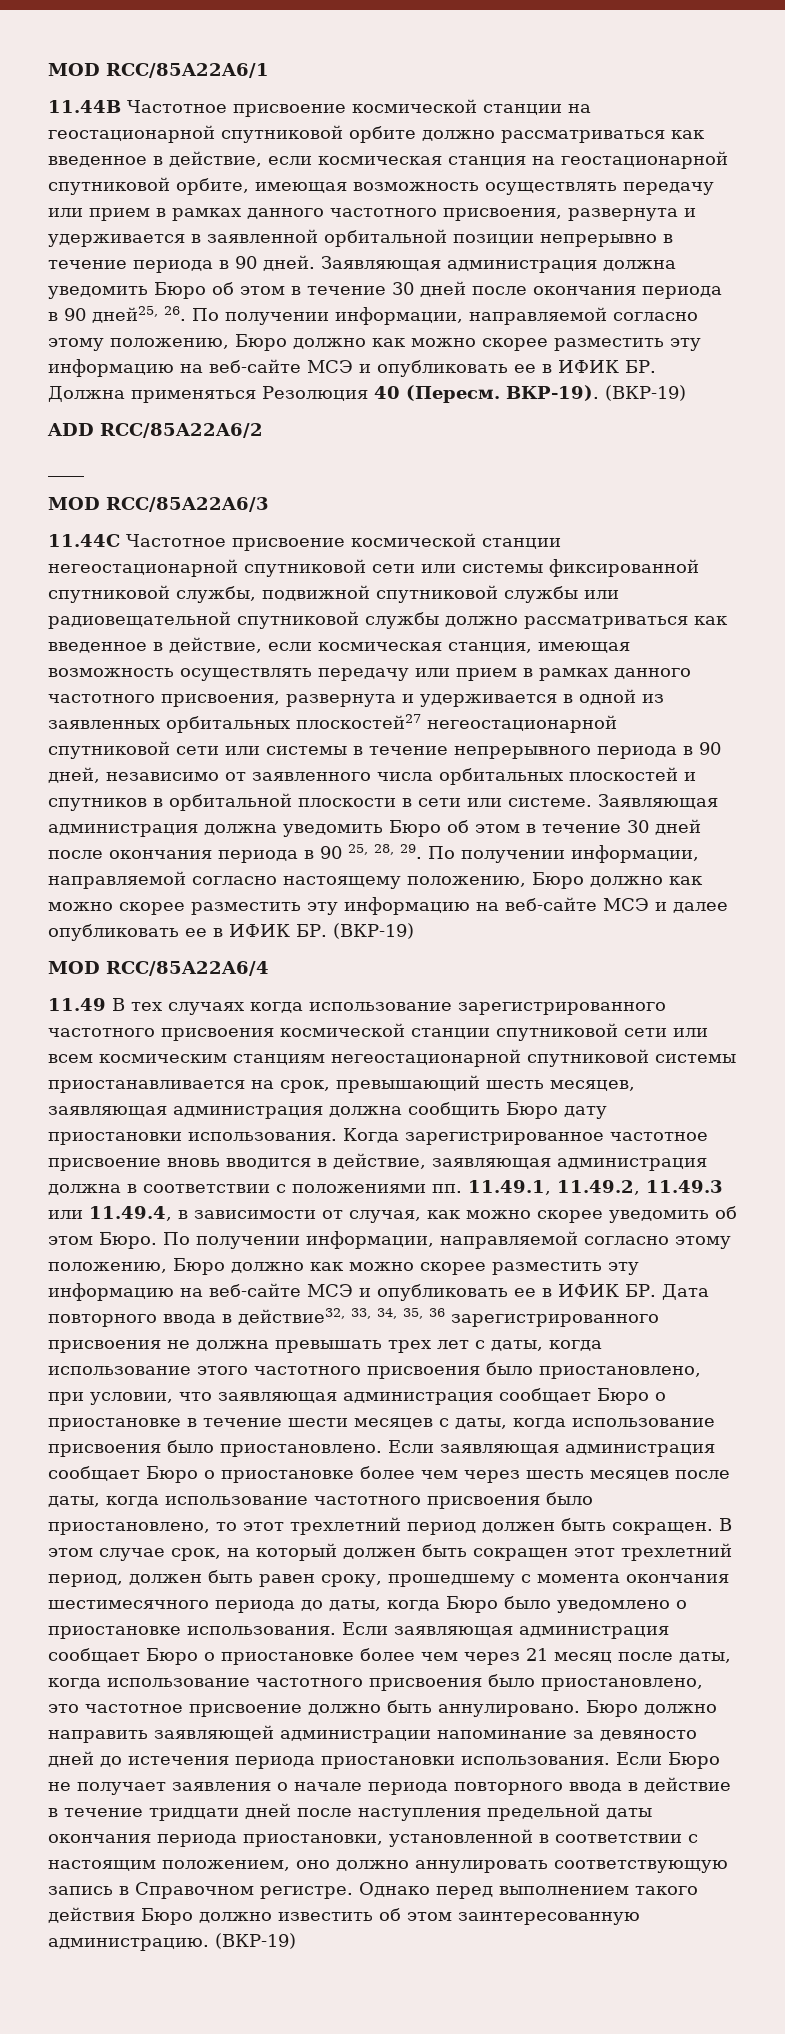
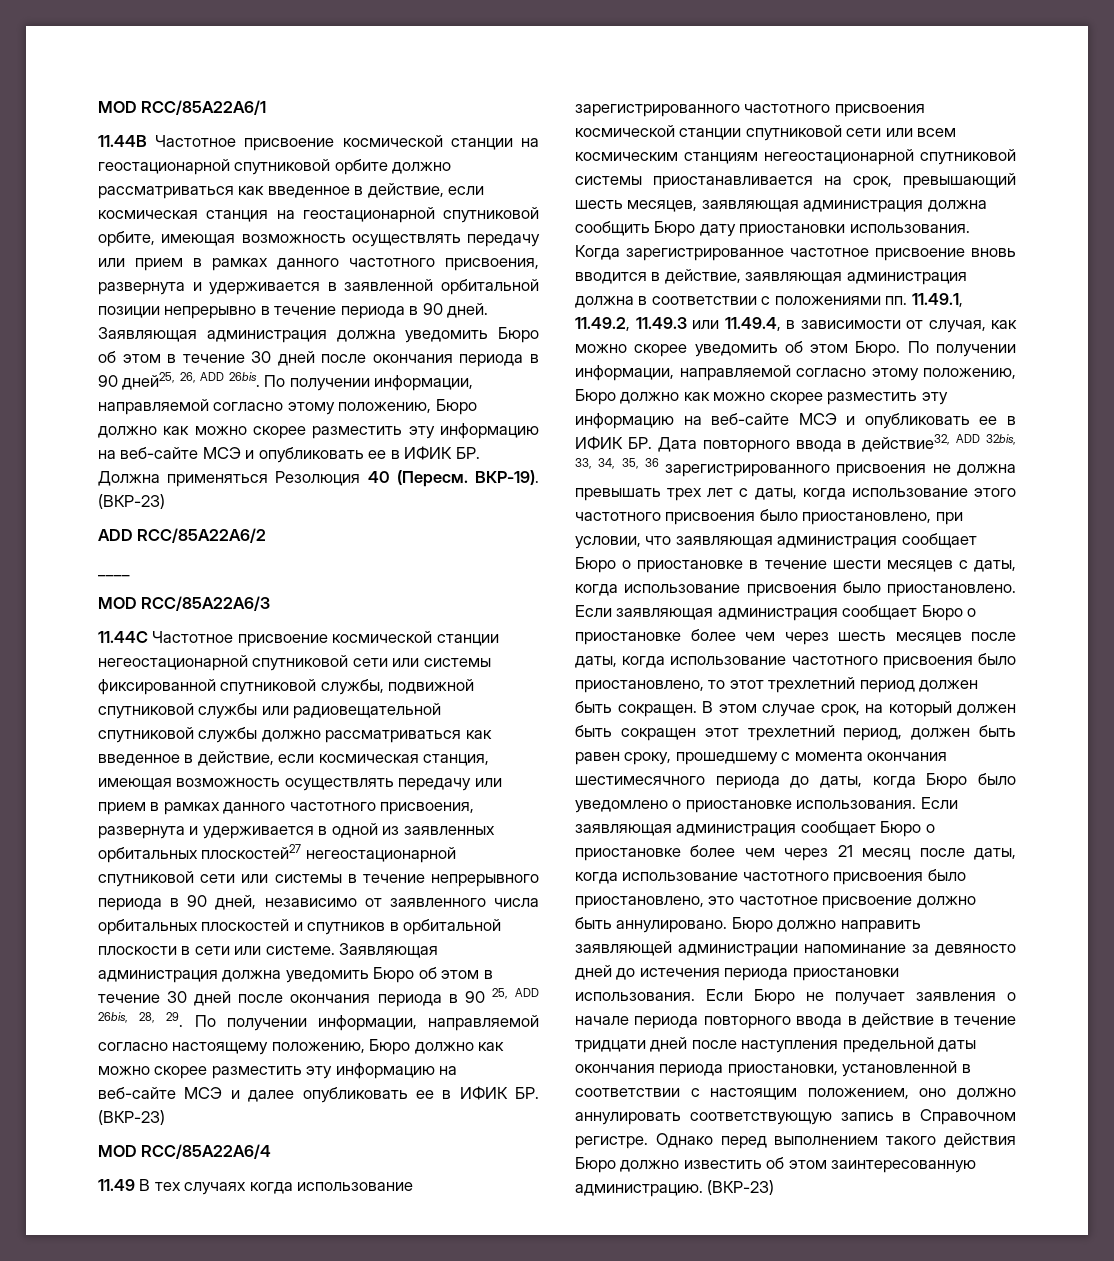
[164,306,186,321] 26. -> [179,372,260,387] 26, ADD 26bis.
[605,385,686,401] (ВКР-19) -> [98,494,165,509] (ВКР-23)
(368, 849) none -> [514,988,539,997] [98,1012,128,1023] ADD 26bis,
[333,923,414,939] (ВКР-19) -> [98,1110,165,1125] (ВКР-23)
(345, 1316) none -> [956,434,1016,445] ADD 32bis,
[215,1933,296,1949] (ВКР-19) -> [707,1180,775,1195] (ВКР-23)

